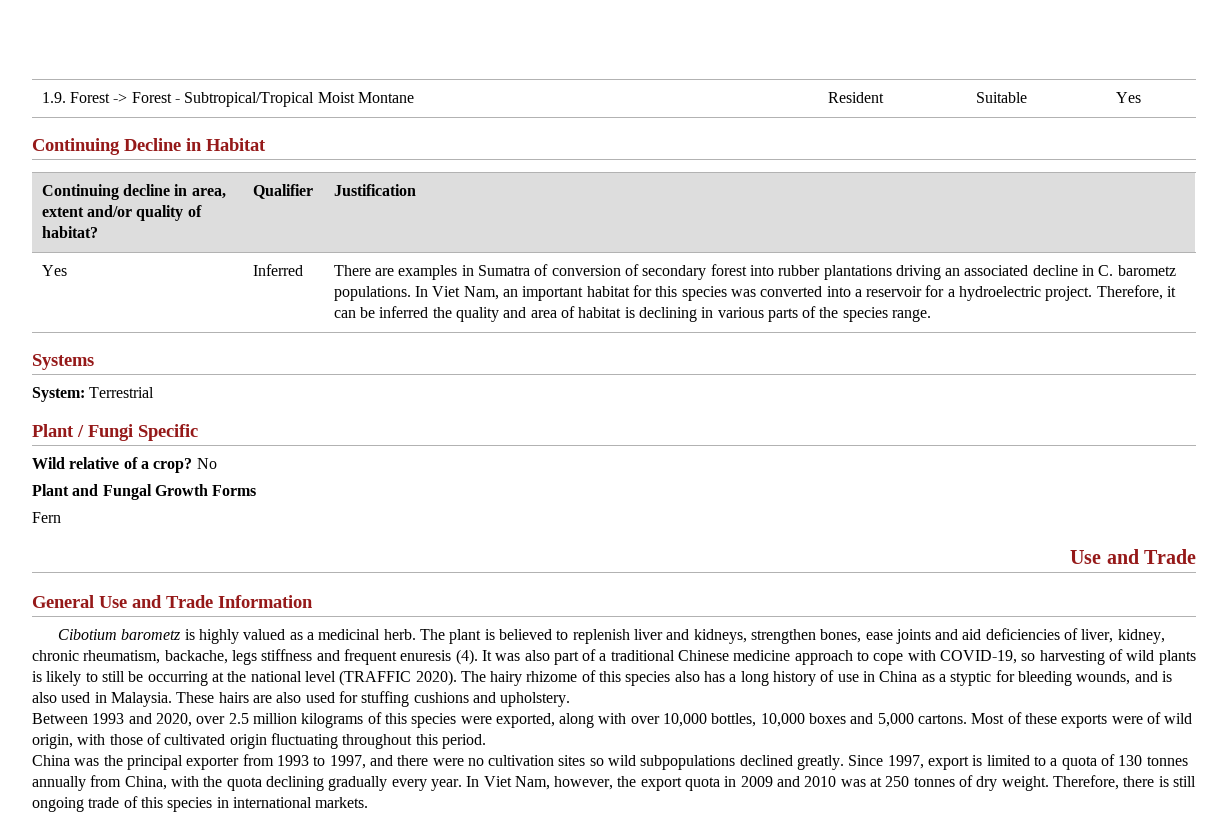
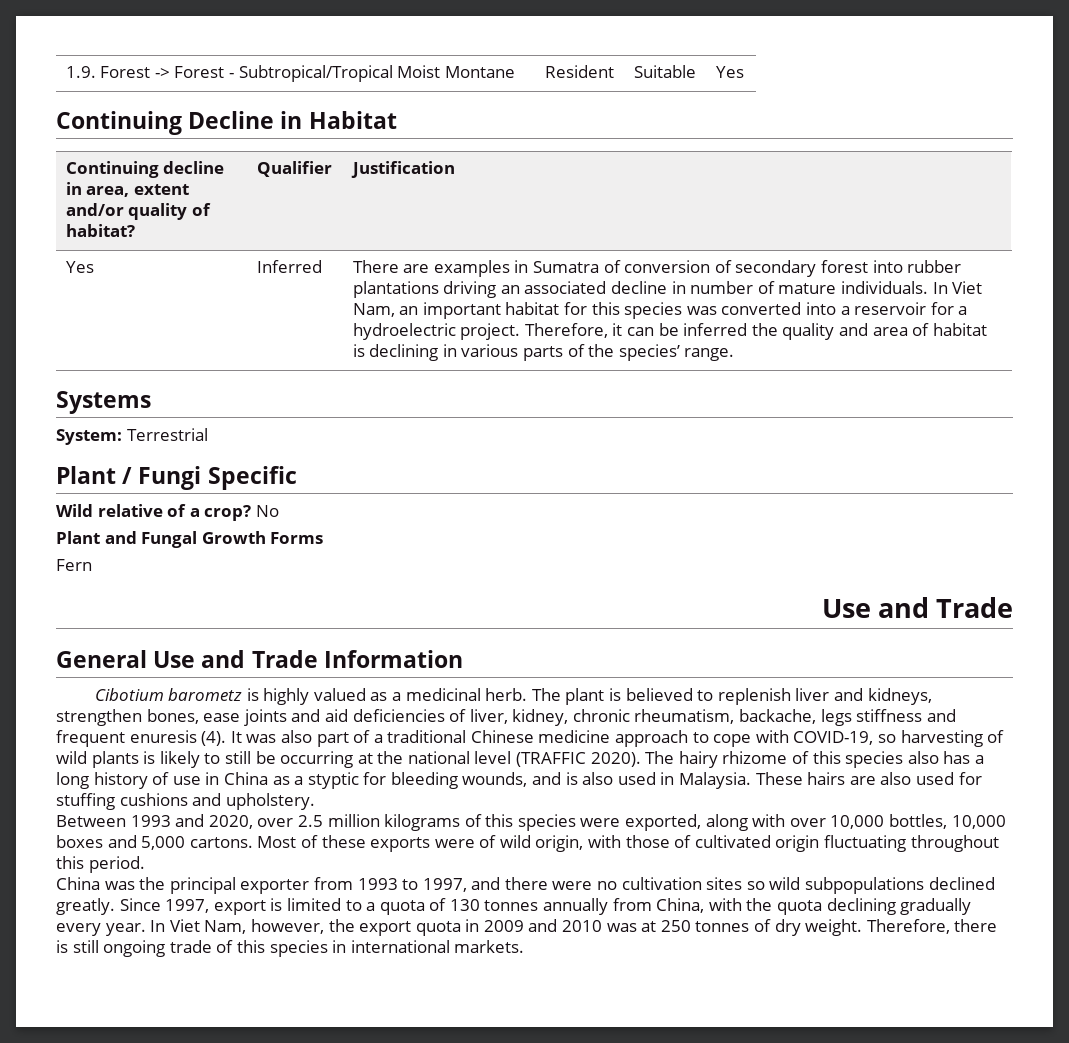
[1098,265,1176,276] [333,286,411,301] C. barometz populations. -> [690,281,929,294] number of mature individuals.
[842,307,888,322] species -> [618,344,680,361] species’

